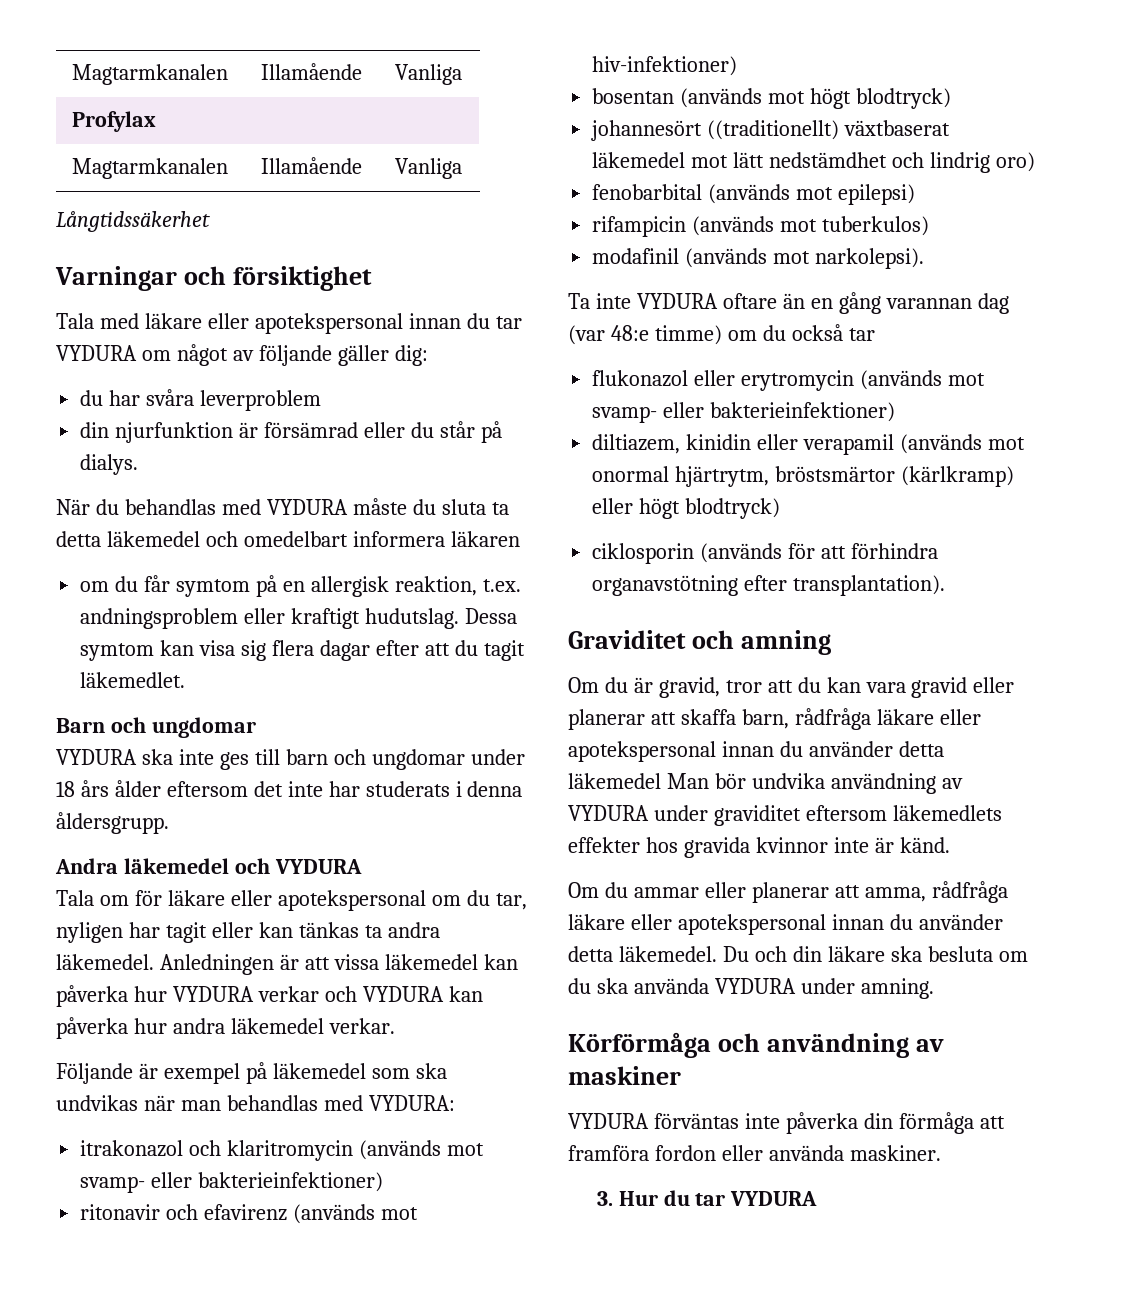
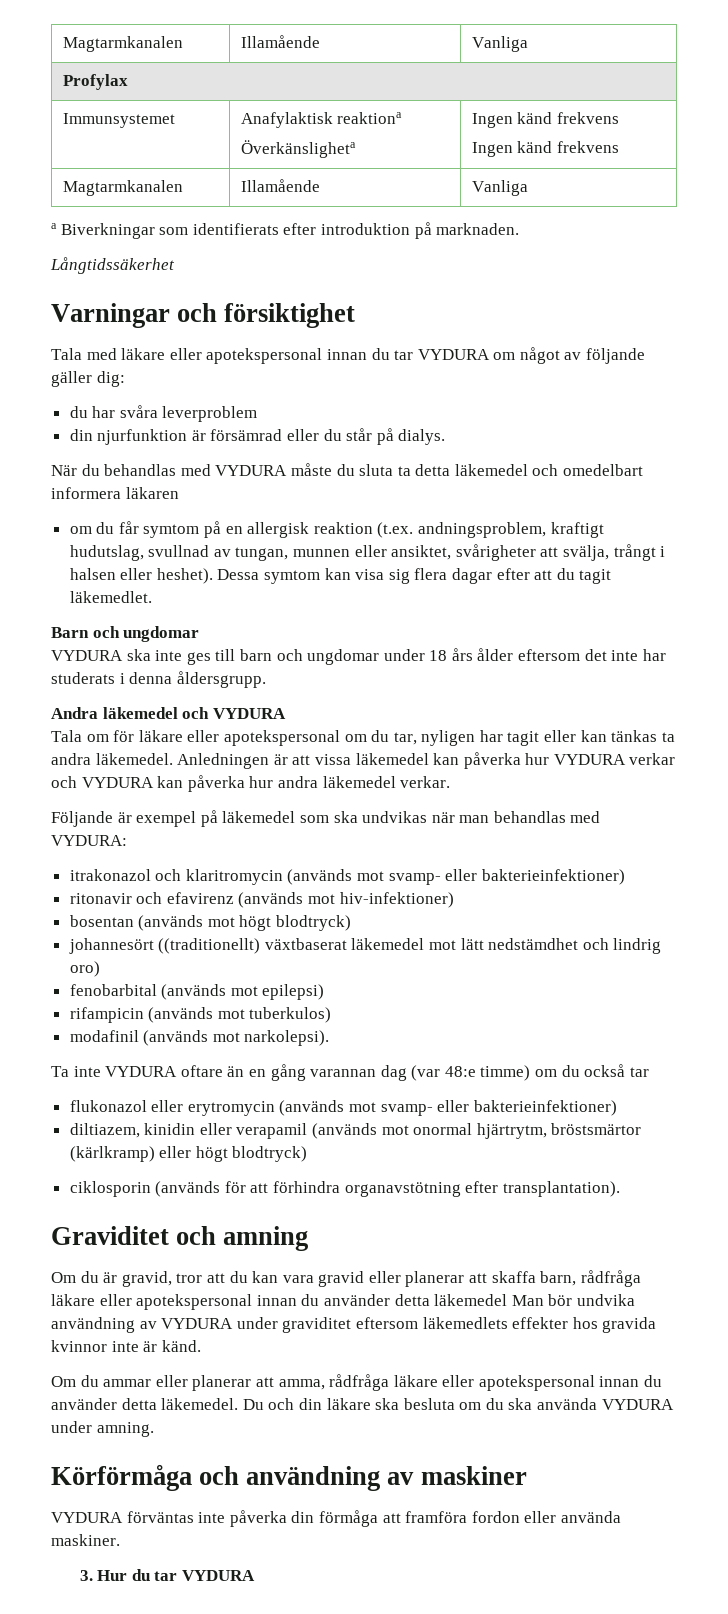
[72,158,229,179] [261,157,363,174] [395,158,463,179] Magtarmkanalen | Illamående | Vanliga -> [62,113,175,128] [240,112,403,128] [240,140,356,158] [471,112,619,128] [471,141,619,157] [62,180,183,196] [240,179,320,192] [471,180,528,196] [51,222,520,239] Immunsystemet | Anafylaktisk reaktiona // Överkänsligheta | Ingen känd frekvens // Ingen känd frekvens // Magtarmkanalen | Illamående | Vanliga // a Biverkningar som identifierats efter introduktion på marknaden.
[394,576,521,596] [80,608,460,629] reaktion, t.ex. andningsproblem eller kraftigt hudutslag. -> [313,522,604,538] [69,544,666,561] [69,568,213,584] reaktion (t.ex. andningsproblem, kraftigt hudutslag, svullnad av tungan, munnen eller ansiktet, svårigheter att svälja, trångt i halsen eller heshet).

